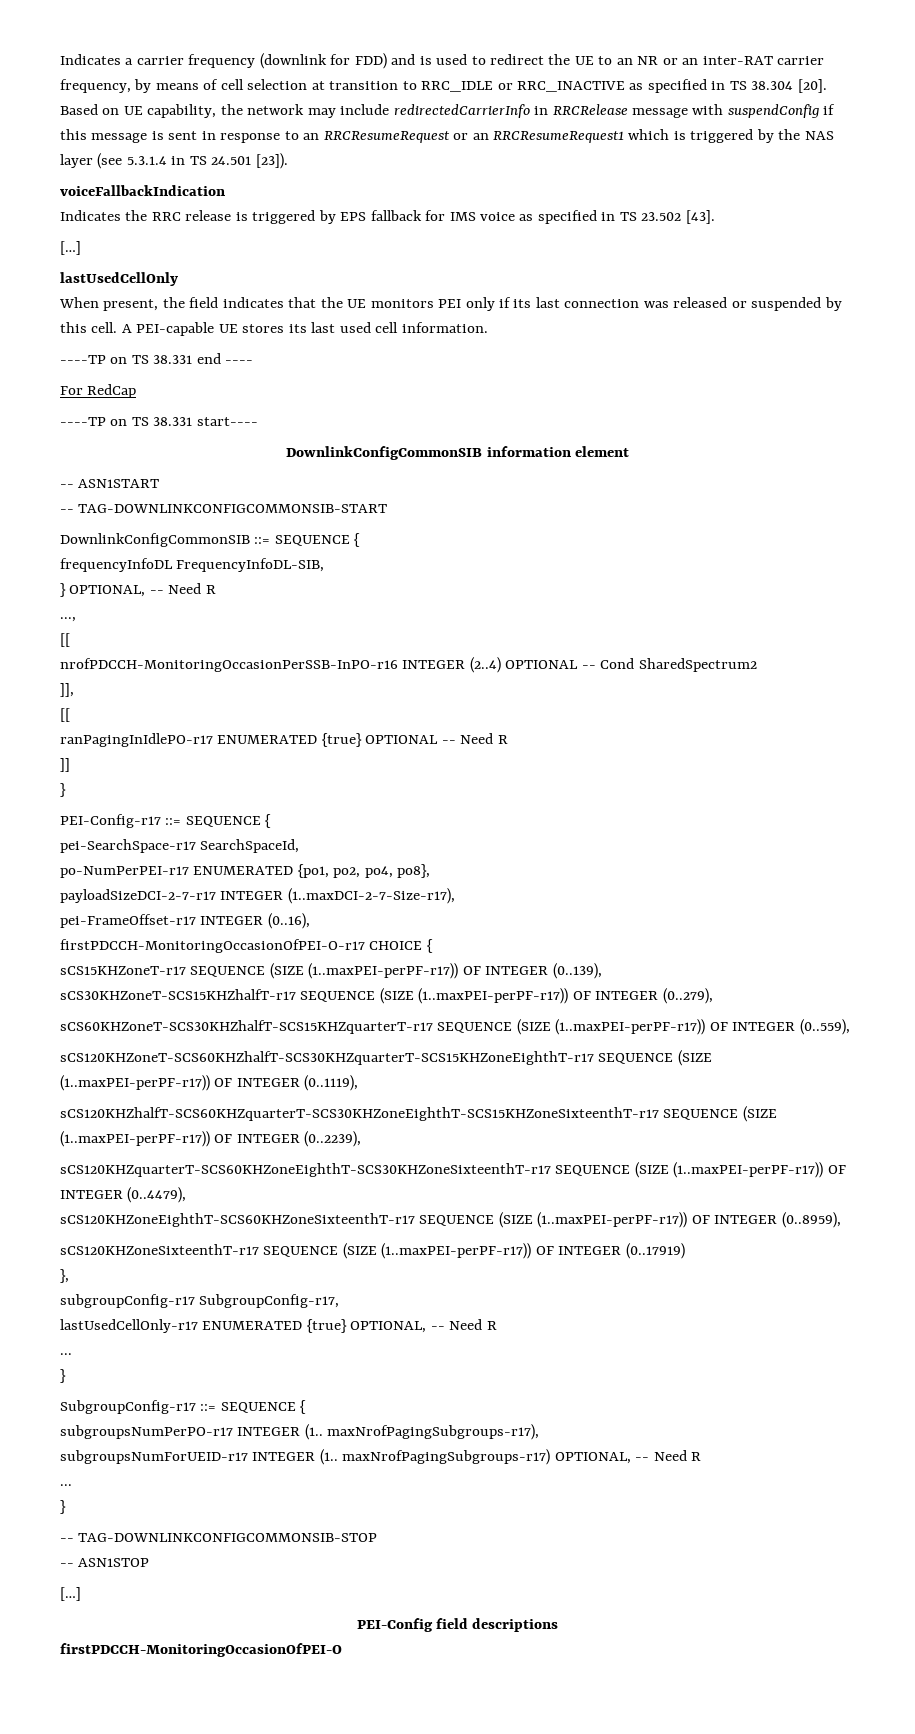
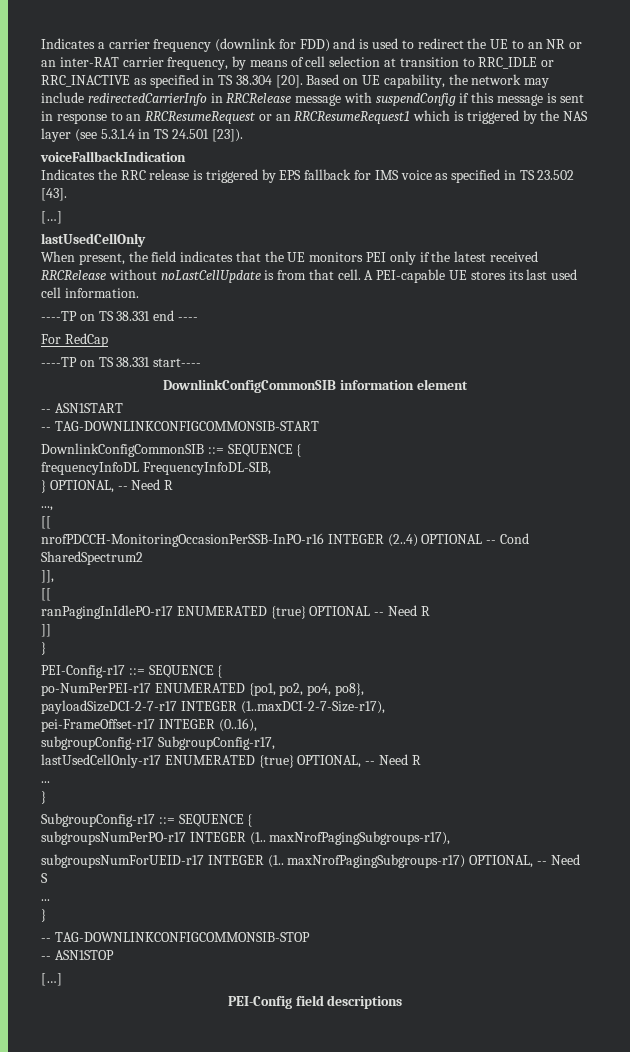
[513,297,842,311] [60,322,87,333] its last connection was released or suspended by this -> [431,251,538,262] [41,269,334,283] the latest received RRCRelease without noLastCellUpdate is from that
[60,839,300,853] // pei-SearchSpace-r17 SearchSpaceId, -> (223, 671) none
[60,939,433,953] [60,963,602,979] [60,988,713,1004] [60,1019,850,1035] [60,1050,712,1066] [60,1075,359,1091] [60,1106,777,1122] [60,1131,362,1147] [60,1162,846,1178] [60,1187,187,1203] [60,1212,841,1228] [60,1243,685,1259] [60,1269,69,1283] // firstPDCCH-MonitoringOccasionOfPEI-O-r17 CHOICE { // sCS15KHZoneT-r17 SEQUENCE (SIZE (1..maxPEI-perPF-r17)) OF INTEGER (0..139), // sCS30KHZoneT-SCS15KHZhalfT-r17 SEQUENCE (SIZE (1..maxPEI-perPF-r17)) OF INTEGER (0..279), // sCS60KHZoneT-SCS30KHZhalfT-SCS15KHZquarterT-r17 SEQUENCE (SIZE (1..maxPEI-perPF-r17)) OF INTEGER (0..559), // sCS120KHZoneT-SCS60KHZhalfT-SCS30KHZquarterT-SCS15KHZoneEighthT-r17 SEQUENCE (SIZE (1..maxPEI-perPF-r17)) OF INTEGER (0..1119), // sCS120KHZhalfT-SCS60KHZquarterT-SCS30KHZoneEighthT-SCS15KHZoneSixteenthT-r17 SEQUENCE (SIZE (1..maxPEI-perPF-r17)) OF INTEGER (0..2239), // sCS120KHZquarterT-SCS60KHZoneEighthT-SCS30KHZoneSixteenthT-r17 SEQUENCE (SIZE (1..maxPEI-perPF-r17)) OF INTEGER (0..4479), // sCS120KHZoneEighthT-SCS60KHZoneSixteenthT-r17 SEQUENCE (SIZE (1..maxPEI-perPF-r17)) OF INTEGER (0..8959), // sCS120KHZoneSixteenthT-r17 SEQUENCE (SIZE (1..maxPEI-perPF-r17)) OF INTEGER (0..17919) // }, -> (257, 725) none
[691,1452,702,1461] R -> [41,873,48,883] S
[60,1643,342,1657] // firstPDCCH-MonitoringOccasionOfPEI-O -> (403, 1002) none

